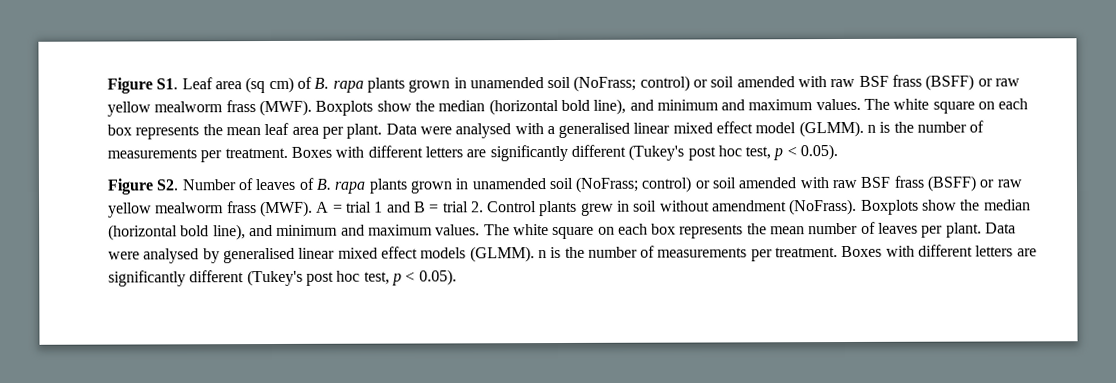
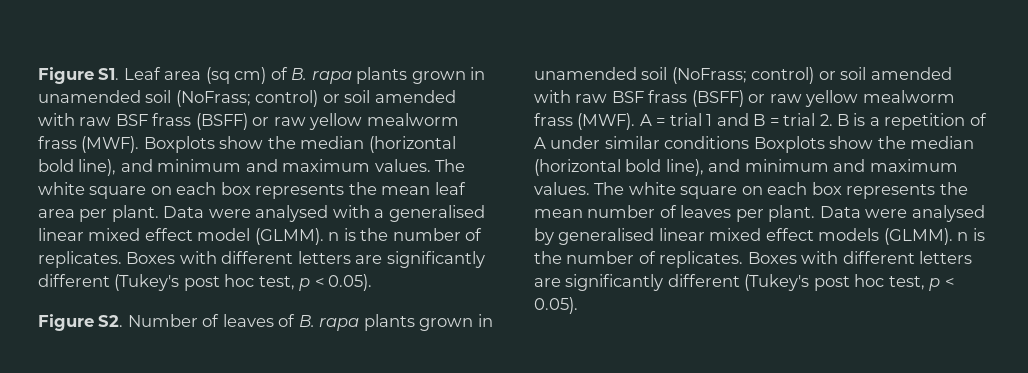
[107,147,288,163] measurements per treatment. -> [38,251,122,268] replicates.
[487,198,858,217] Control plants grew in soil without amendment (NoFrass). -> [837,113,987,130] [534,136,750,149] B is a repetition of A under similar conditions
[657,247,839,262] measurements per treatment. -> [659,251,744,268] replicates.

